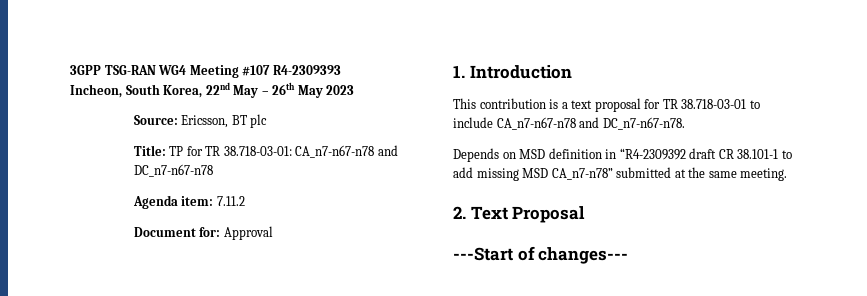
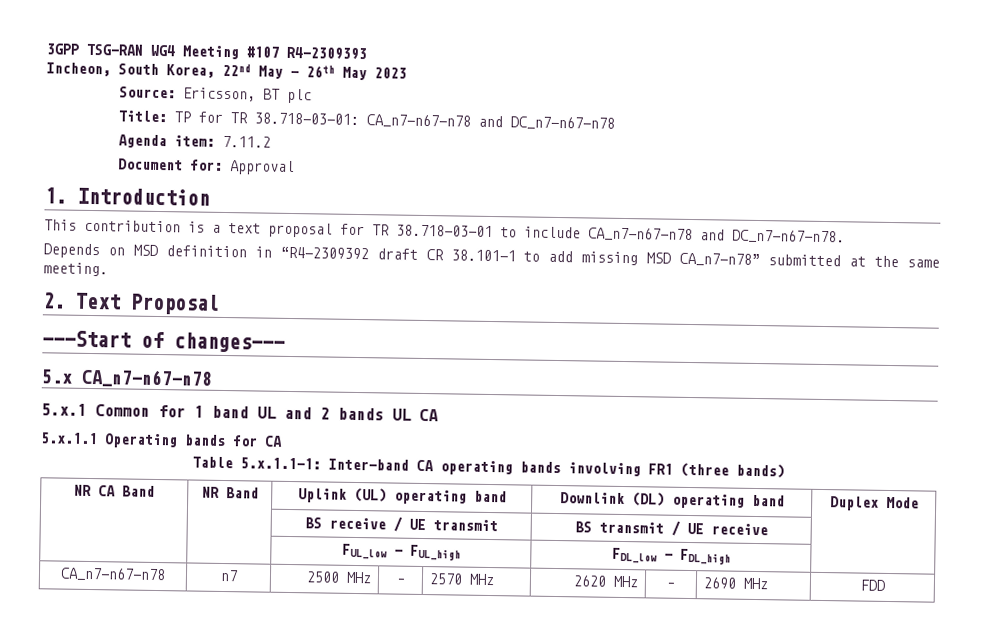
(629, 255) none -> [41,368,213,388] [41,403,439,422] [40,432,283,449] [192,456,785,479] [74,484,155,497] [201,486,259,499] [297,487,507,505] [559,492,785,509] [829,496,919,511] [304,516,498,532] [574,520,768,536] [341,543,461,561] [611,547,731,565] [60,567,166,582] [219,569,238,582] [306,571,373,584] [395,578,405,584] [428,573,495,586] [573,575,640,588] [666,582,675,588] [702,577,769,590] [859,579,885,591] // 5.x CA_n7-n67-n78 // 5.x.1 Common for 1 band UL and 2 bands UL CA // 5.x.1.1 Operating bands for CA // Table 5.x.1.1-1: Inter-band CA operating bands involving FR1 (three bands) // NR CA Band | NR Band | Uplink (UL) operating band | Downlink (DL) operating band | Duplex Mode // | | BS receive / UE transmit | BS transmit / UE receive | // | | FUL_low – FUL_high | FDL_low – FDL_high | // CA_n7-n67-n78 | n7 | 2500 MHz | – | 2570 MHz | 2620 MHz | – | 2690 MHz | FDD

